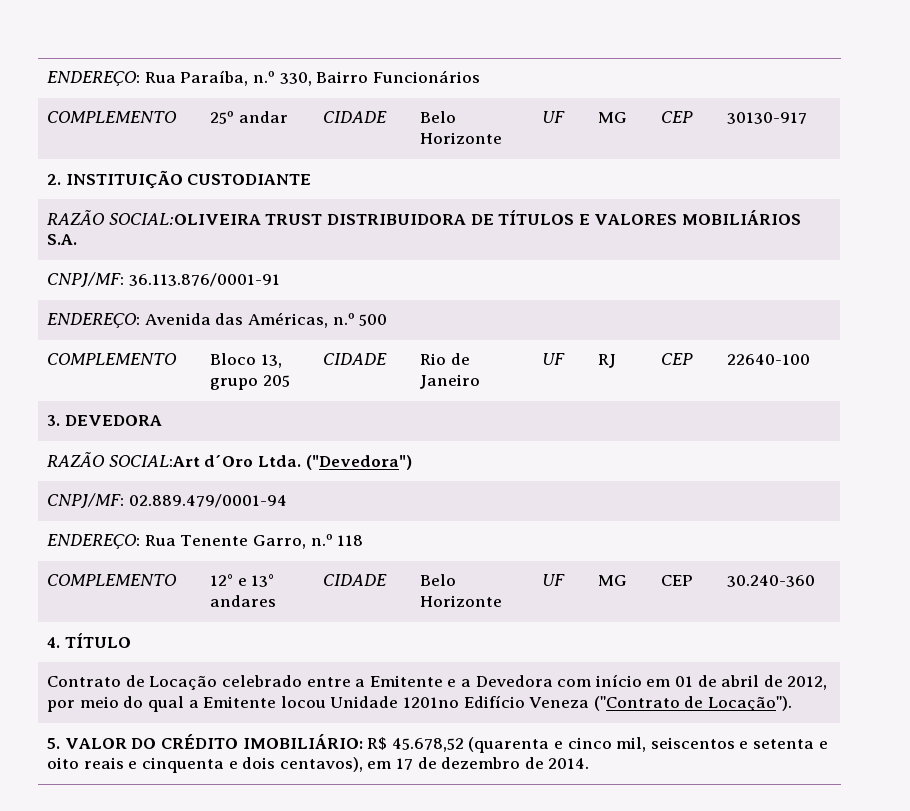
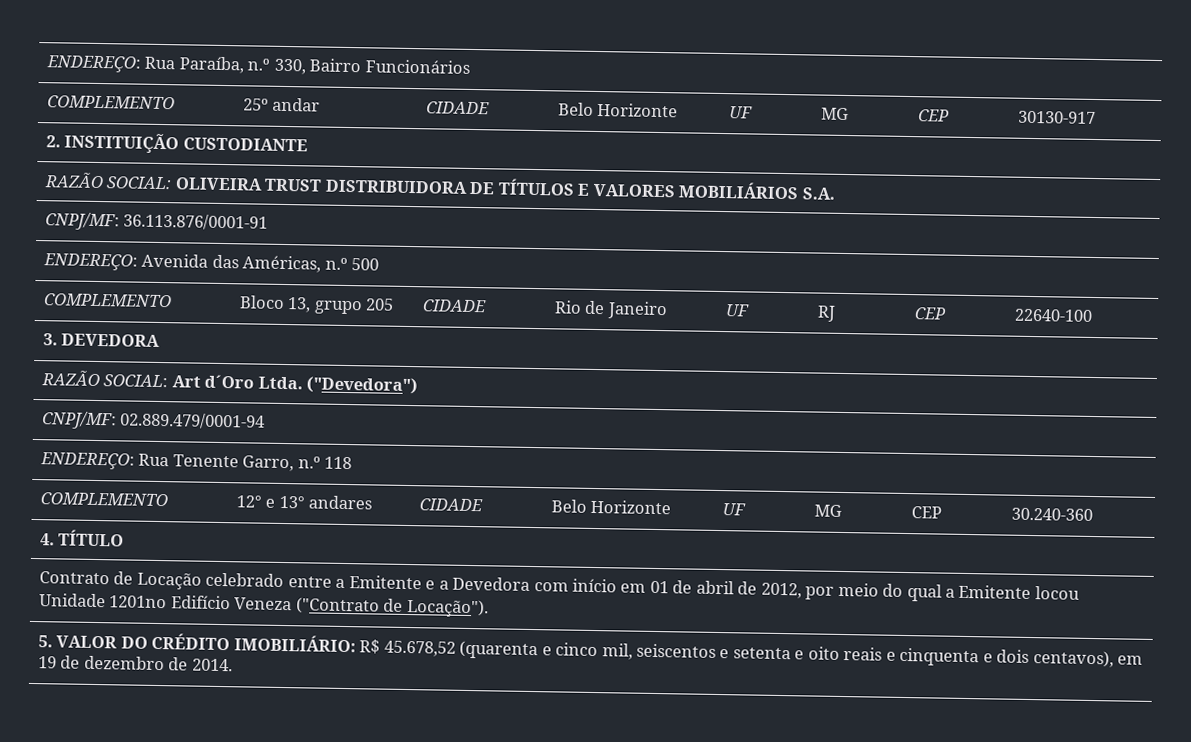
[108,213,261,225] SOCIAL:OLIVEIRA -> [106,176,263,191] SOCIAL: OLIVEIRA
[108,455,200,467] SOCIAL:Art -> [103,374,201,388] SOCIAL: Art
[395,758,413,770] 17 -> [37,656,57,669] 19

